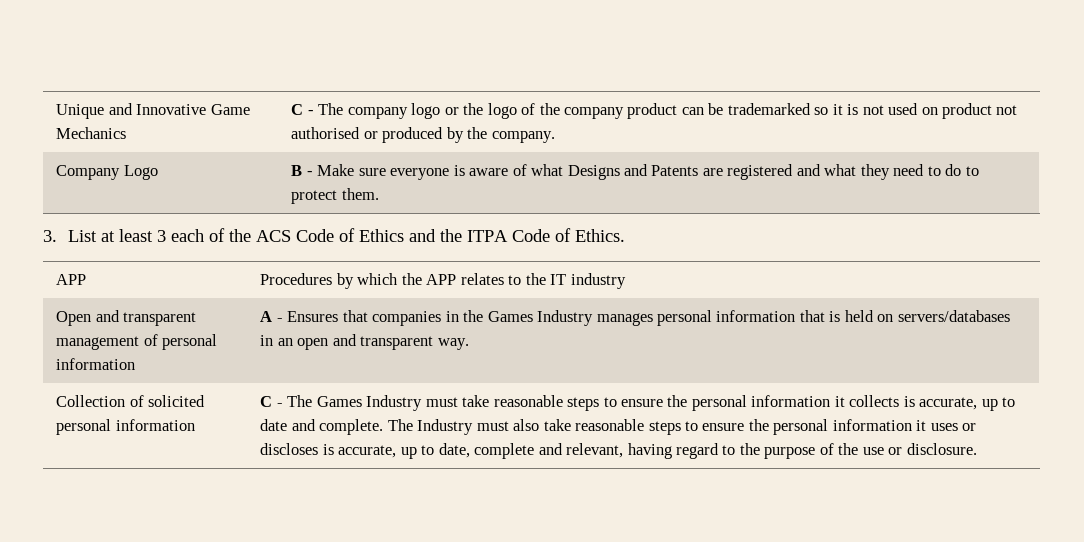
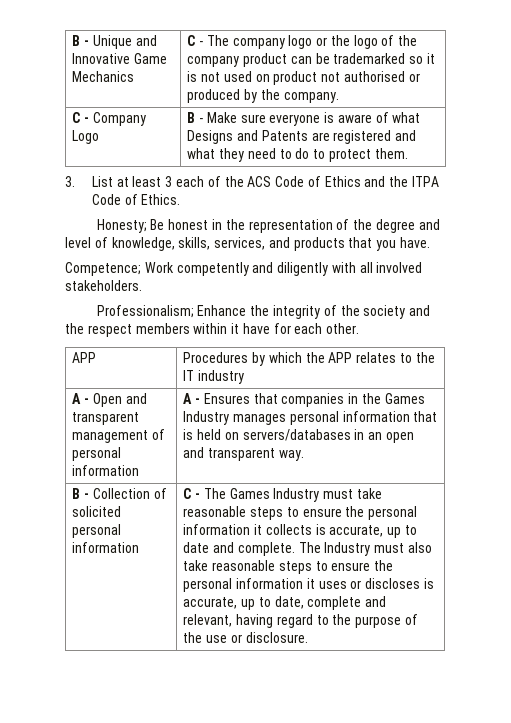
(56, 111) none -> [72,35,90,46] B -
(555, 137) none -> [72,112,90,123] C -
(625, 235) none -> [96,219,440,233] [65,237,431,251] [65,262,423,276] [65,280,142,291] [96,305,431,319] [65,323,360,337] // Honesty; Be honest in the representation of the degree and level of knowledge, skills, services, and products that you have. // Competence; Work competently and diligently with all involved stakeholders. // Professionalism; Enhance the integrity of the society and the respect members within it have for each other.
(626, 281) none -> [72,393,90,404] A -
(469, 344) none -> [72,488,90,499] B -

